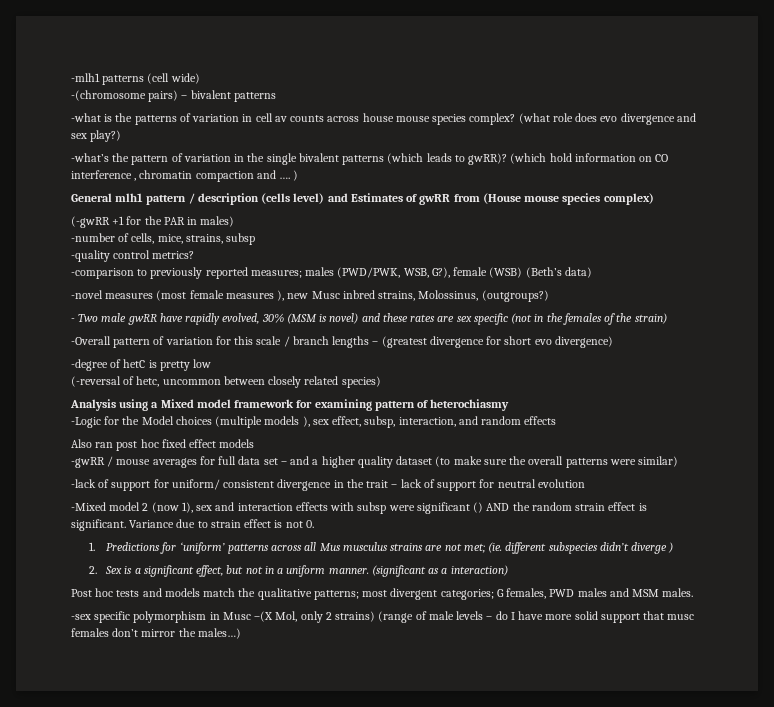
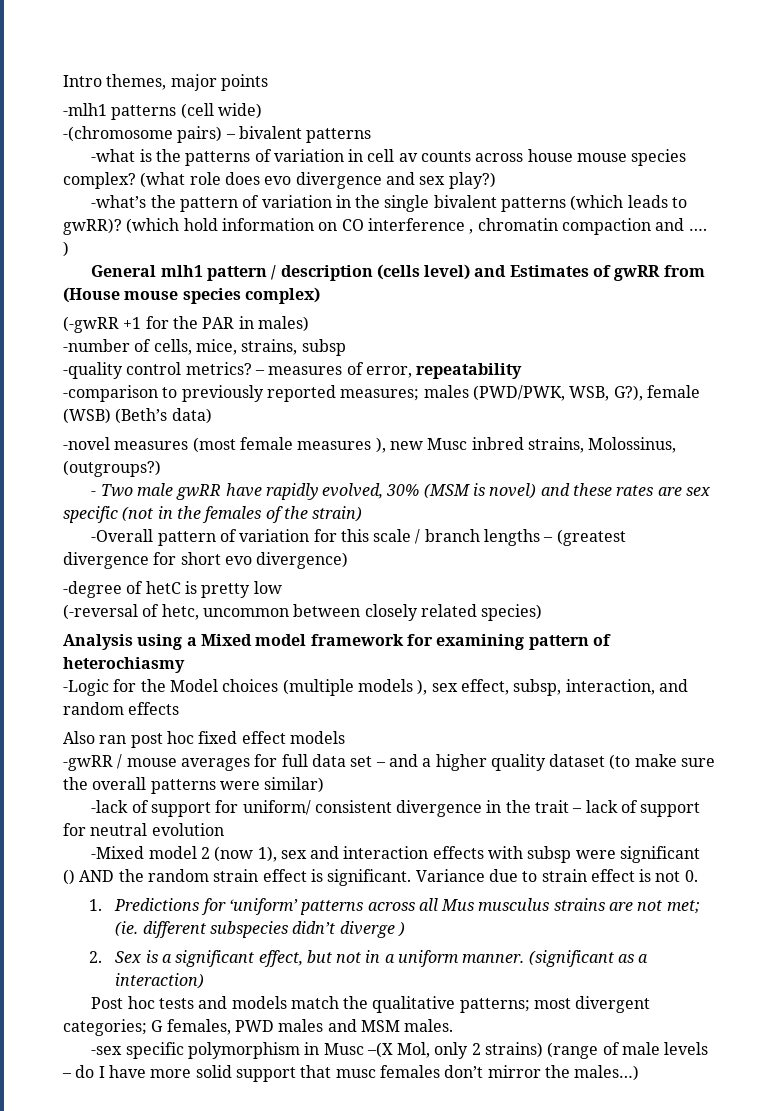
(71, 77) none -> [63,74,268,91] Intro themes, major points //
(195, 255) none -> [254,362,523,379] – measures of error, repeatability

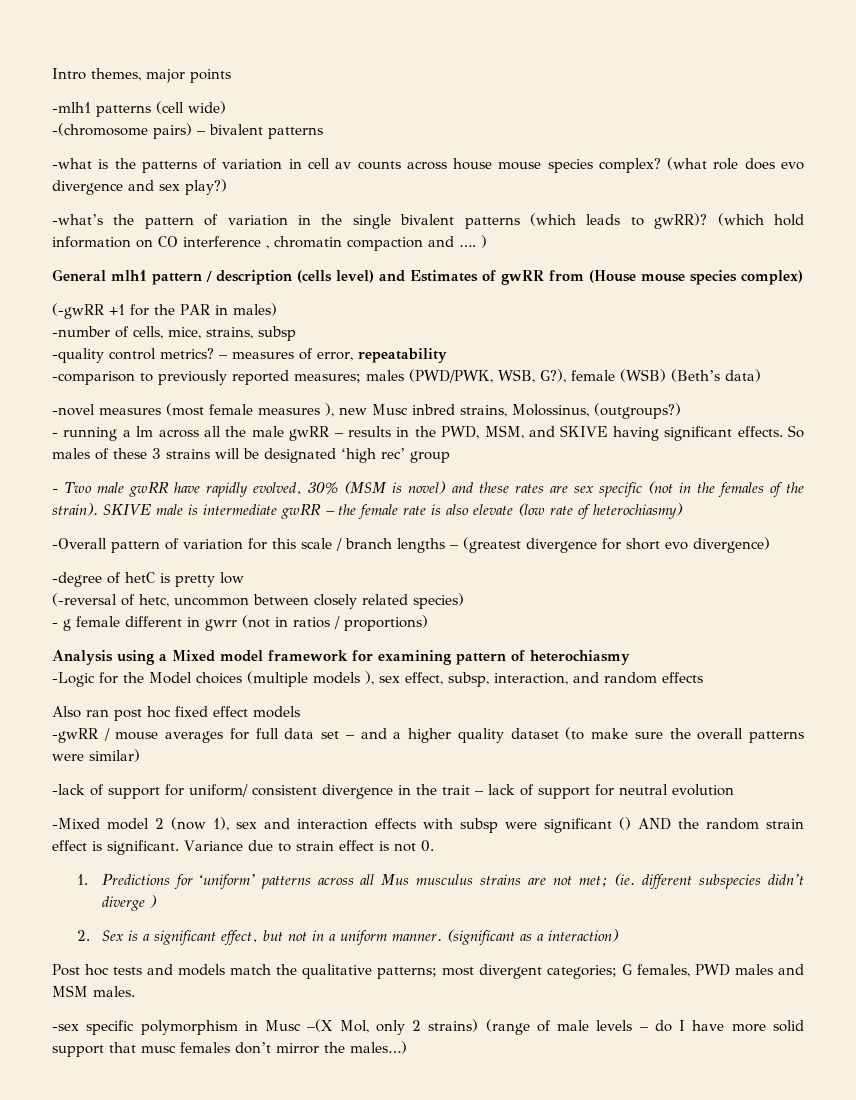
(161, 468) none -> [52,425,804,441] [52,448,450,463] // - running a lm across all the male gwRR – results in the PWD, MSM, and SKIVE having significant effects. So males of these 3 strains will be designated ‘high rec’ group
[312,506,363,522] strain) -> [52,503,683,519] strain). SKIVE male is intermediate gwRR – the female rate is also elevate (low rate of heterochiasmy)
(543, 612) none -> [52,615,428,631] // - g female different in gwrr (not in ratios / proportions)

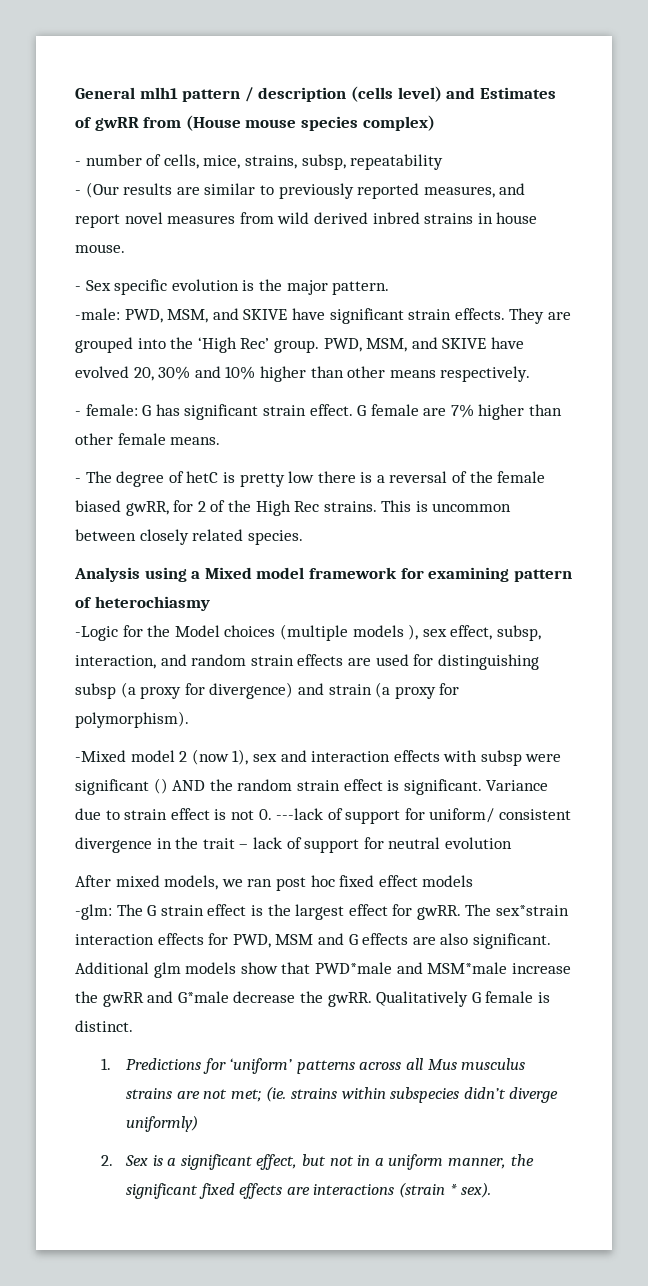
[52,68,231,83] [52,101,226,117] [52,123,323,139] [52,157,805,173] [52,179,227,195] [52,213,804,229] [52,235,487,251] Intro themes, major points // -mlh1 patterns (cell wide) // -(chromosome pairs) – bivalent patterns // -what is the patterns of variation in cell av counts across house mouse species complex? (what role does evo divergence and sex play?) // -what’s the pattern of variation in the single bivalent patterns (which leads to gwRR)? (which hold information on CO interference , chromatin compaction and …. ) // -> (75, 93) none
[52,303,277,319] [52,326,296,341] [52,348,447,363] [52,369,761,385] [52,403,681,419] [52,425,804,441] [52,448,450,463] [52,481,804,497] [52,503,683,519] [52,537,770,553] [52,572,102,587] (-gwRR +1 for the PAR in males) // -number of cells, mice, strains, subsp // -quality control metrics? – measures of error, repeatability // -comparison to previously reported measures; males (PWD/PWK, WSB, G?), female (WSB) (Beth’s data) // -novel measures (most female measures ), new Musc inbred strains, Molossinus, (outgroups?) // - running a lm across all the male gwRR – results in the PWD, MSM, and SKIVE having significant effects. So males of these 3 strains will be designated ‘high rec’ group // - Two male gwRR have rapidly evolved, 30% (MSM is novel) and these rates are sex specific (not in the females of the strain). SKIVE male is intermediate gwRR – the female rate is also elevate (low rate of heterochiasmy) // -Overall pattern of variation for this scale / branch lengths – (greatest divergence for short evo divergence) // -degree -> [75,154,444,170] [75,182,526,199] [75,212,538,228] [75,244,125,253] [75,279,390,295] [75,308,571,324] [75,337,524,353] [75,366,531,382] [75,404,563,420] [75,433,221,445] [75,471,165,487] - number of cells, mice, strains, subsp, repeatability // - (Our results are similar to previously reported measures, and report novel measures from wild derived inbred strains in house mouse. // - Sex specific evolution is the major pattern. // -male: PWD, MSM, and SKIVE have significant strain effects. They are grouped into the ‘High Rec’ group. PWD, MSM, and SKIVE have evolved 20, 30% and 10% higher than other means respectively. // - female: G has significant strain effect. G female are 7% higher than other female means. // - The degree
[52,593,464,609] [52,615,428,631] // (-reversal of hetc, uncommon between closely related species) // - g female different in gwrr (not in ratios / proportions) -> [317,471,546,483] [75,500,512,516] [75,529,303,545] there is a reversal of the female biased gwRR, for 2 of the High Rec strains. This is uncommon between closely related species.
[662,672,703,683] [52,706,300,721] [52,727,804,743] [52,749,140,762] [52,784,734,799] effects // Also ran post hoc fixed effect models // -gwRR / mouse averages for full data set – and a higher quality dataset (to make sure the overall patterns were similar) // -lack of support for uniform/ consistent divergence in the trait – lack of support for neutral evolution -> [250,654,539,670] [75,682,460,699] [75,711,189,728] strain effects are used for distinguishing subsp (a proxy for divergence) and strain (a proxy for polymorphism).
(434, 846) none -> [276,808,572,824] [75,837,512,853] [75,875,474,891] [75,904,570,920] [75,933,551,949] [75,962,571,978] [75,991,550,1007] [75,1020,133,1032] ---lack of support for uniform/ consistent divergence in the trait – lack of support for neutral evolution // After mixed models, we ran post hoc fixed effect models // -glm: The G strain effect is the largest effect for gwRR. The sex*strain interaction effects for PWD, MSM and G effects are also significant. Additional glm models show that PWD*male and MSM*male increase the gwRR and G*male decrease the gwRR. Qualitatively G female is distinct.
[642,874,693,889] different -> [291,1087,386,1099] strains within
[150,895,158,908] ) -> [126,1115,199,1132] uniformly)
[392,929,620,945] [52,964,804,979] [52,985,135,997] [52,1019,805,1035] [52,1041,407,1057] manner. (significant as a interaction) // Post hoc tests and models match the qualitative patterns; most divergent categories; G females, PWD males and MSM males. // -sex specific polymorphism in Musc –(X Mol, only 2 strains) (range of male levels – do I have more solid support that musc females don’t mirror the males…) -> [447,1154,534,1169] [126,1182,492,1199] manner, the significant fixed effects are interactions (strain * sex).

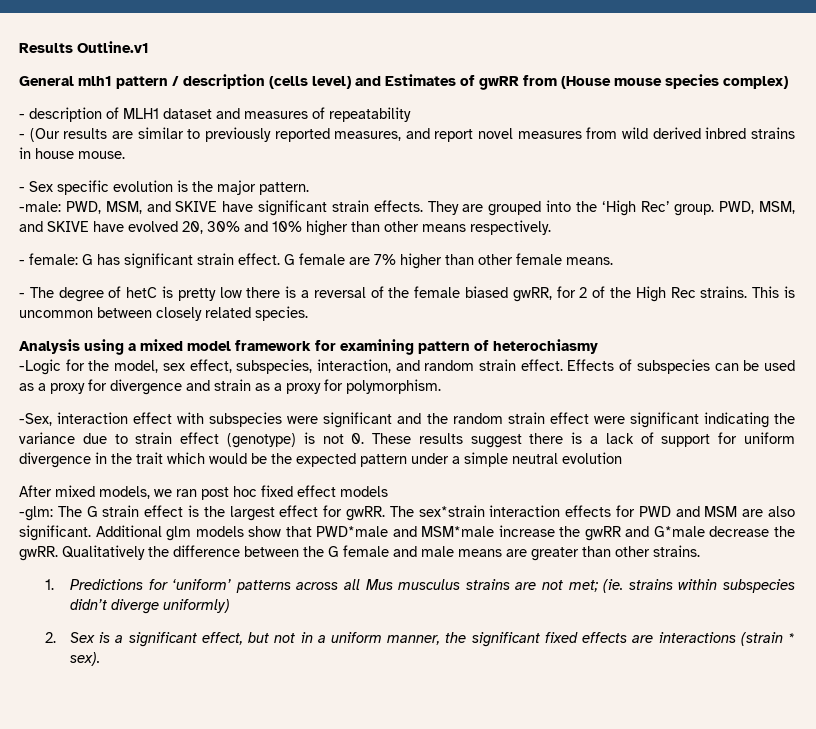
(75, 93) none -> [19,41,149,53] Results Outline.v1 //
[85,154,346,170] number of cells, mice, strains, subsp, -> [29,107,325,122] description of MLH1 dataset and measures of
[204,567,252,579] Mixed -> [140,339,183,351] mixed
[174,624,419,641] Model choices (multiple models ), -> [114,360,159,373] model,
[496,625,541,641] subsp, -> [236,359,313,374] subspecies,
[297,654,539,670] [75,682,294,699] effects are used for distinguishing subsp (a proxy for divergence) -> [520,359,796,374] [19,379,182,395] effect. Effects of subspecies can be used as a proxy for divergence
[375,682,460,699] [75,711,189,728] [75,749,562,766] [75,778,549,795] (a proxy for polymorphism). // -Mixed model 2 (now 1), sex and interaction effects with subsp were significant () AND the random strain effect is significant. Variance -> [255,379,441,394] [19,412,796,428] [19,432,75,444] as a proxy for polymorphism. // -Sex, interaction effect with subspecies were significant and the random strain effect were significant indicating the variance
(210, 814) none -> [226,433,296,448] (genotype)
[276,808,572,824] ---lack of support for uniform/ consistent -> [372,432,795,448] These results suggest there is a lack of support for uniform
[239,837,384,853] – lack of support for -> [167,452,508,467] which would be the expected pattern under a simple
[232,933,409,948] PWD, MSM and G effects -> [638,506,738,517] PWD and MSM
[471,991,550,1003] [75,1020,133,1032] G female is distinct. -> [148,545,700,561] the difference between the G female and male means are greater than other strains.

